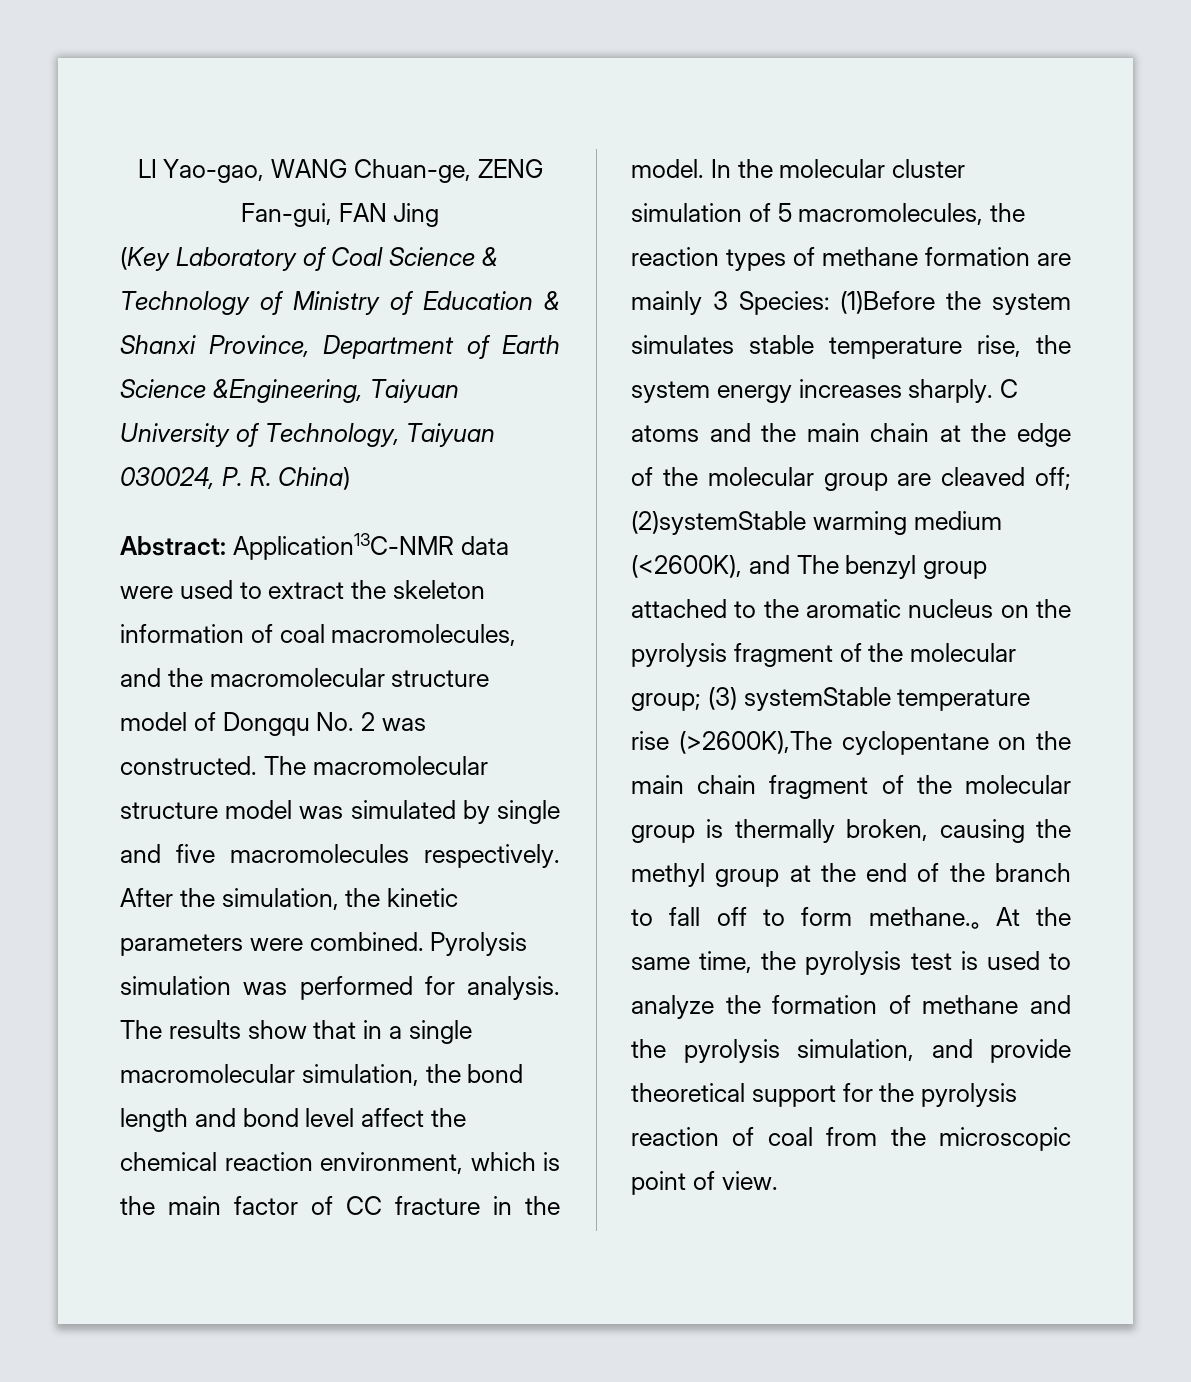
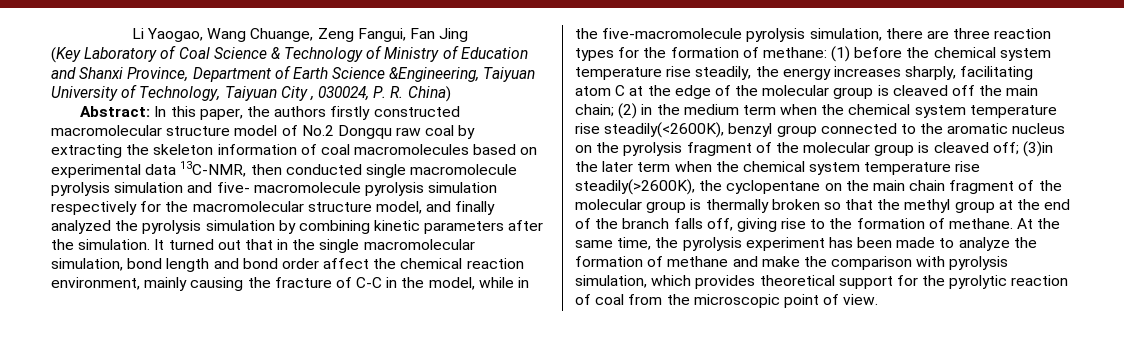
[137,159,543,183] [240,203,387,227] LI Yao-gao, WANG Chuan-ge, ZENG Fan-gui, FAN -> [131,28,435,42] Li Yaogao, Wang Chuange, Zeng Fangui, Fan
[544,291,560,310] & -> [51,67,76,79] and
(496, 435) none -> [280,86,314,101] City ,
[232,533,509,560] [120,580,345,599] Application13C-NMR data were used to extract -> [154,106,460,120] [51,125,476,139] [51,144,122,158] In this paper, the authors firstly constructed macromolecular structure model of No.2 Dongqu raw coal by extracting
[331,624,517,646] [120,668,490,687] [120,712,426,736] [120,756,488,775] [120,800,560,824] [120,844,560,868] [120,888,458,910] [120,932,528,956] [120,976,560,1000] [120,1020,307,1039] macromolecules, and the macromolecular structure model of Dongqu No. 2 was constructed. The macromolecular structure model was simulated by single and five macromolecules respectively. After the simulation, the kinetic parameters were combined. Pyrolysis simulation was performed for analysis. The results show -> [354,144,538,155] [51,161,518,178] [51,182,498,196] [51,201,496,215] [51,220,544,234] [51,239,241,250] macromolecules based on experimental data 13C-NMR, then conducted single macromolecule pyrolysis simulation and five- macromolecule pyrolysis simulation respectively for the macromolecular structure model, and finally analyzed the pyrolysis simulation by combining kinetic parameters after the simulation. It turned out
[388,1026,402,1039] a -> [292,239,316,250] the
[425,1064,461,1083] the -> (123, 264) none
[305,1108,355,1127] level -> [281,258,319,269] order
[470,1152,560,1171] [120,1196,560,1215] [631,159,965,178] [631,203,1025,225] [631,247,1071,271] [631,291,1071,315] [631,335,1071,359] [631,379,1018,403] [631,423,930,442] which is the main factor of CC fracture in the model. In the molecular cluster simulation of 5 macromolecules, the reaction types of methane formation are mainly 3 Species: (1)Before the system simulates stable temperature rise, the system energy increases sharply. C atoms and the main chain -> [144,277,530,291] [575,28,1052,42] [575,46,1051,62] [575,66,1034,80] [575,85,626,96] mainly causing the fracture of C-C in the model, while in the five-macromolecule pyrolysis simulation, there are three reaction types for the formation of methane: (1) before the chemical system temperature rise steadily, the energy increases sharply, facilitating atom C
[897,467,1071,490] [631,511,1002,535] [631,555,839,578] are cleaved off; (2)systemStable warming medium (<2600K), and The -> [877,85,1039,96] [575,103,1057,119] [575,122,725,138] is cleaved off the main chain; (2) in the medium term when the chemical system temperature rise steadily(<2600K),
[631,599,727,618] attached -> [820,123,897,134] connected
[631,687,1031,711] [631,731,832,754] group; (3) systemStable temperature rise (>2600K),The -> [874,141,1054,157] [575,161,981,175] [575,179,723,195] group is cleaved off; (3)in the later term when the chemical system temperature rise steadily(>2600K), the
[846,819,1025,843] broken, causing -> [771,199,874,210] broken so that
[631,907,996,929] to fall off to form methane.。 -> [673,218,1014,232] falls off, giving rise to the formation of methane.
[910,951,1040,970] test is used -> [745,237,936,251] experiment has been made
[631,1039,1071,1063] the pyrolysis simulation, and provide -> [761,256,1009,270] [575,275,756,289] make the comparison with pyrolysis simulation, which provides
[921,1083,1017,1107] pyrolysis -> [949,275,1008,289] pyrolytic

